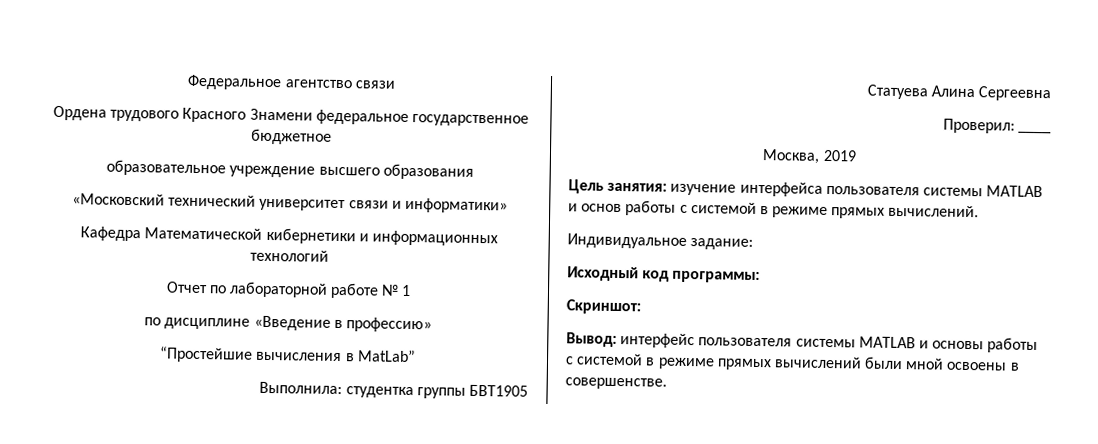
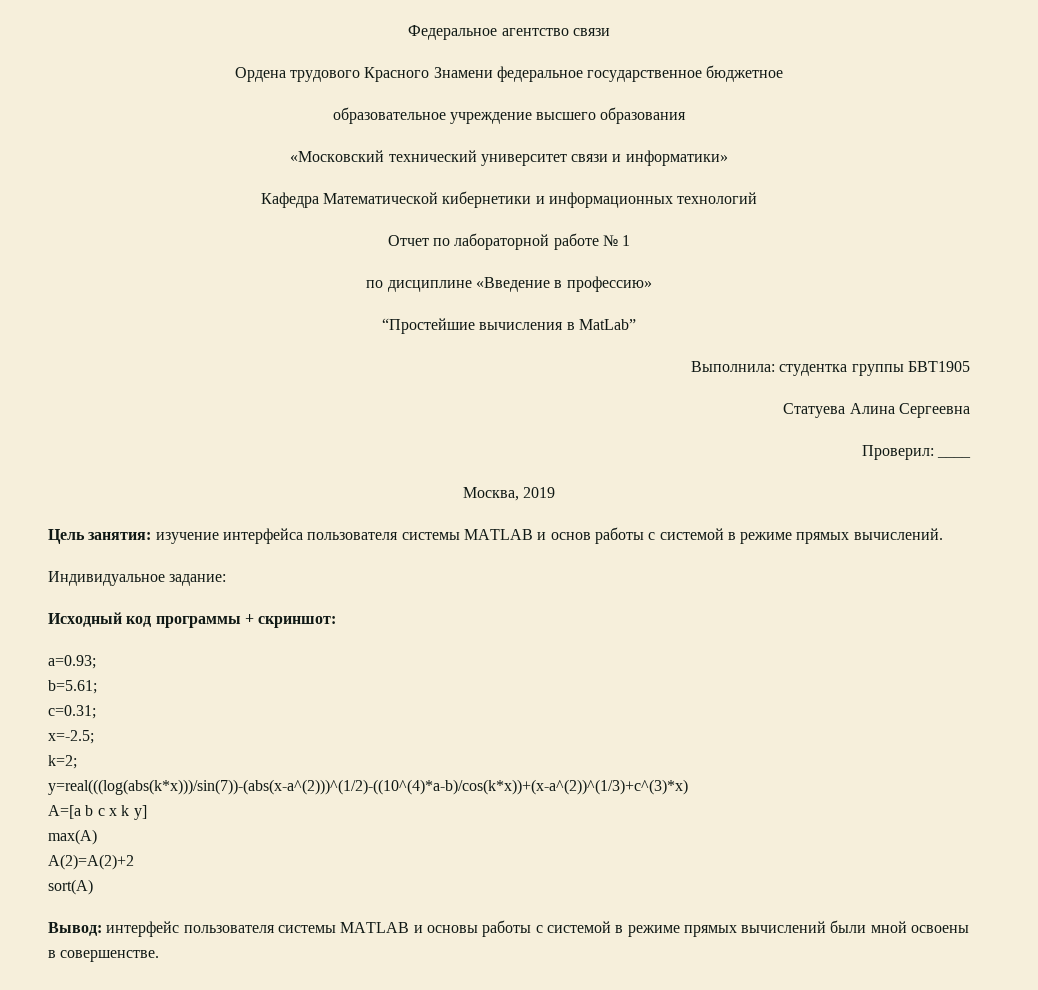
[672,270,761,284] [566,299,641,315] программы: // Скриншот: -> [155,614,337,628] [48,655,96,669] [48,680,97,694] [48,705,96,719] [48,730,94,744] [48,755,77,769] [48,779,688,795] [48,805,147,820] [48,829,97,845] [48,854,134,870] [48,879,93,895] программы + скриншот: // a=0.93; // b=5.61; // c=0.31; // x=-2.5; // k=2; // y=real(((log(abs(k*x)))/sin(7))-(abs(x-a^(2)))^(1/2)-((10^(4)*a-b)/cos(k*x))+(x-a^(2))^(1/3)+c^(3)*x) // A=[a b c x k y] // max(A) // A(2)=A(2)+2 // sort(A)

